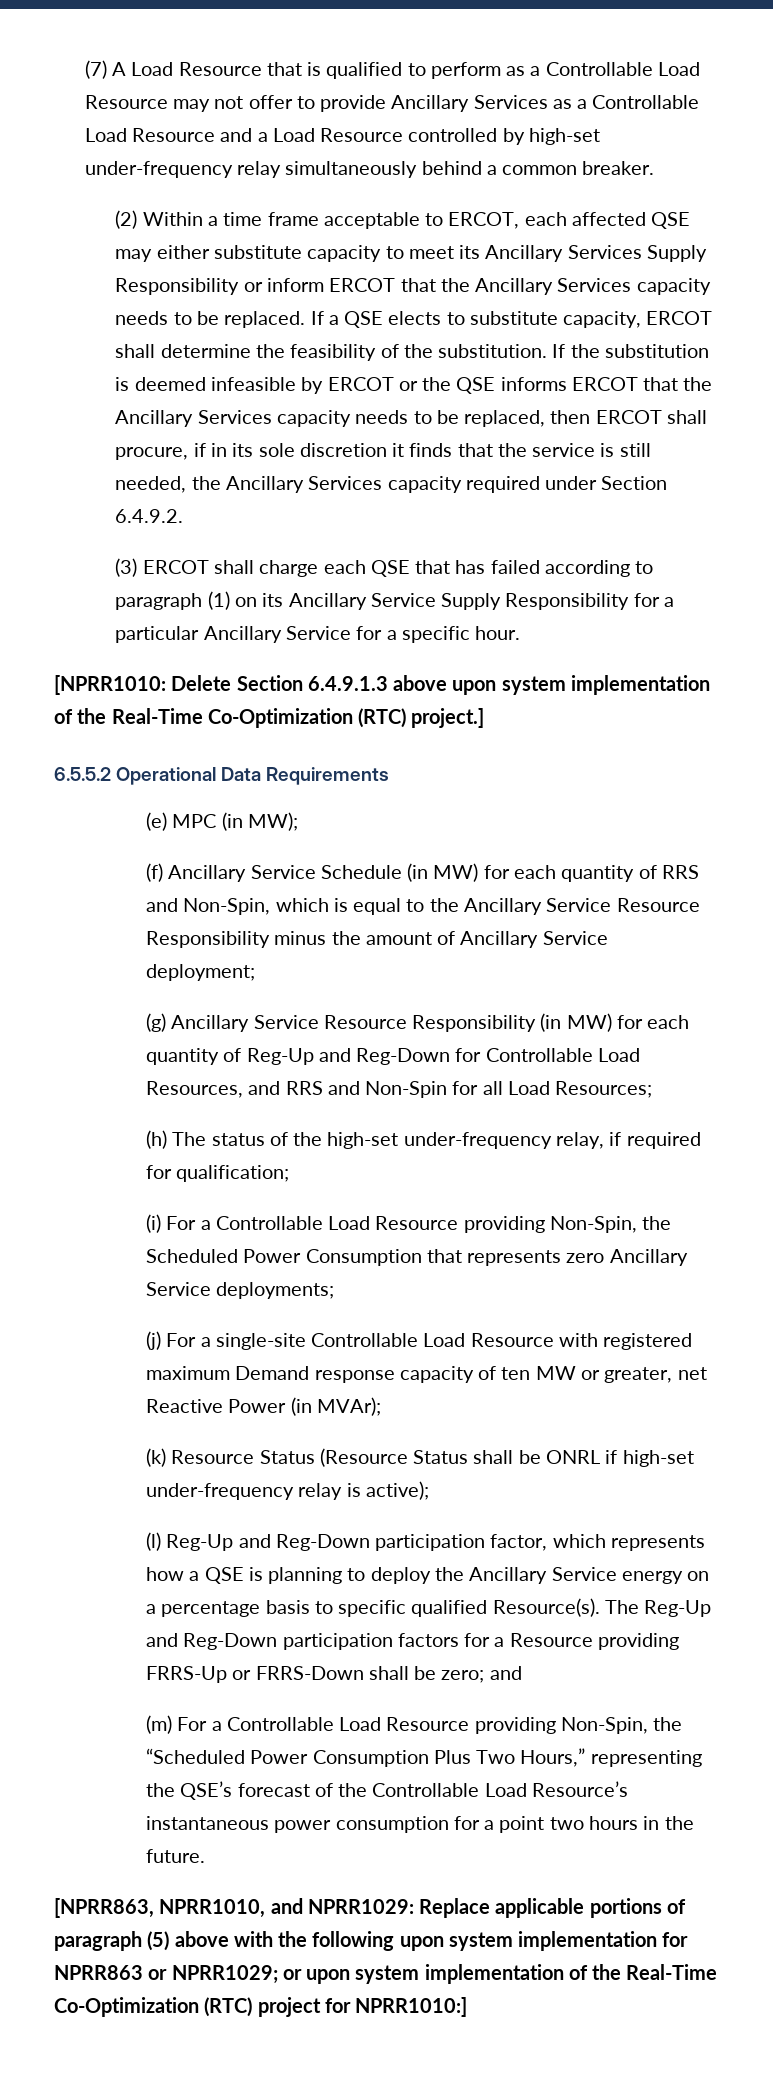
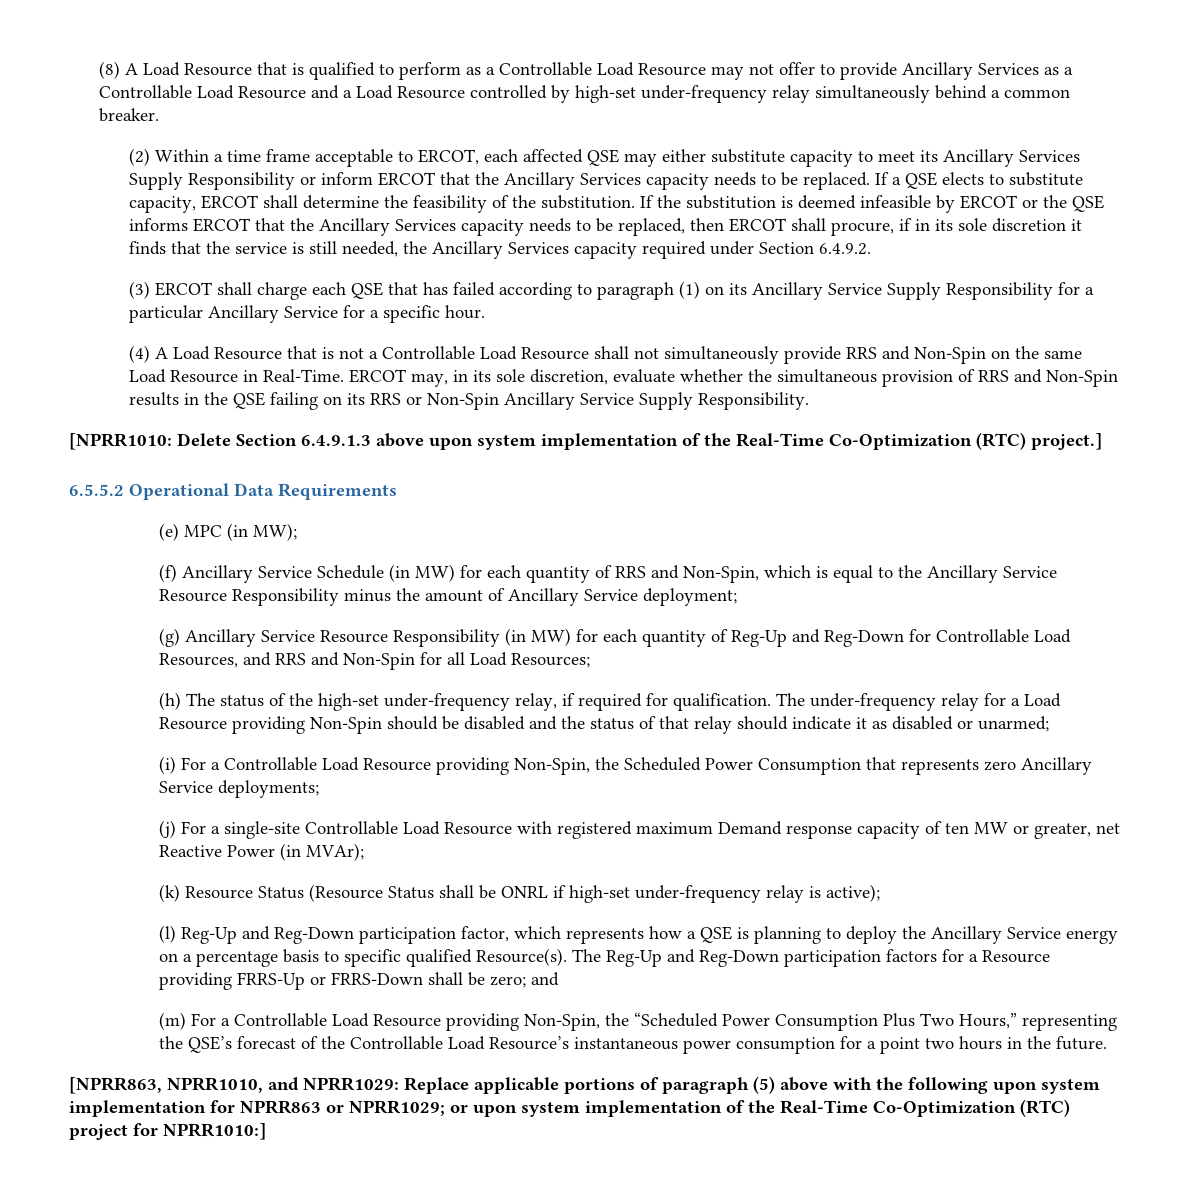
[84,60,107,79] (7) -> [99,61,121,79] (8)
(521, 633) none -> [129,345,1083,364] [129,369,1119,387] [129,392,810,410] // (4) A Load Resource that is not a Controllable Load Resource shall not simultaneously provide RRS and Non-Spin on the same Load Resource in Real-Time. ERCOT may, in its sole discretion, evaluate whether the simultaneous provision of RRS and Non-Spin results in the QSE failing on its RRS or Non-Spin Ancillary Service Supply Responsibility.
[176,1165,290,1182] qualification; -> [673,693,1062,711] [159,716,1050,734] qualification. The under-frequency relay for a Load Resource providing Non-Spin should be disabled and the status of that relay should indicate it as disabled or unarmed;

